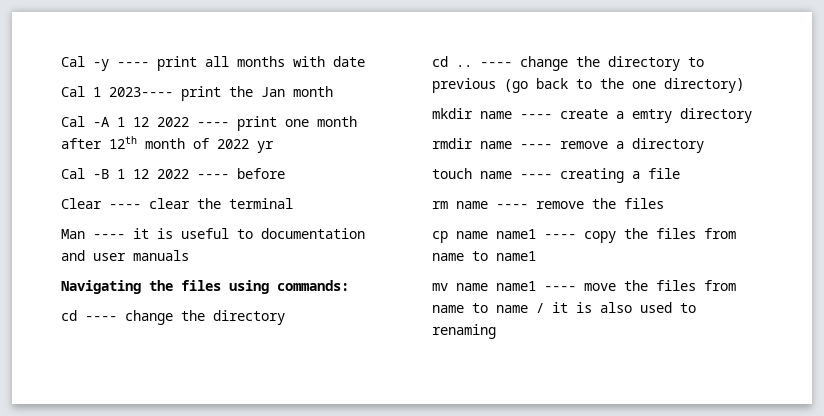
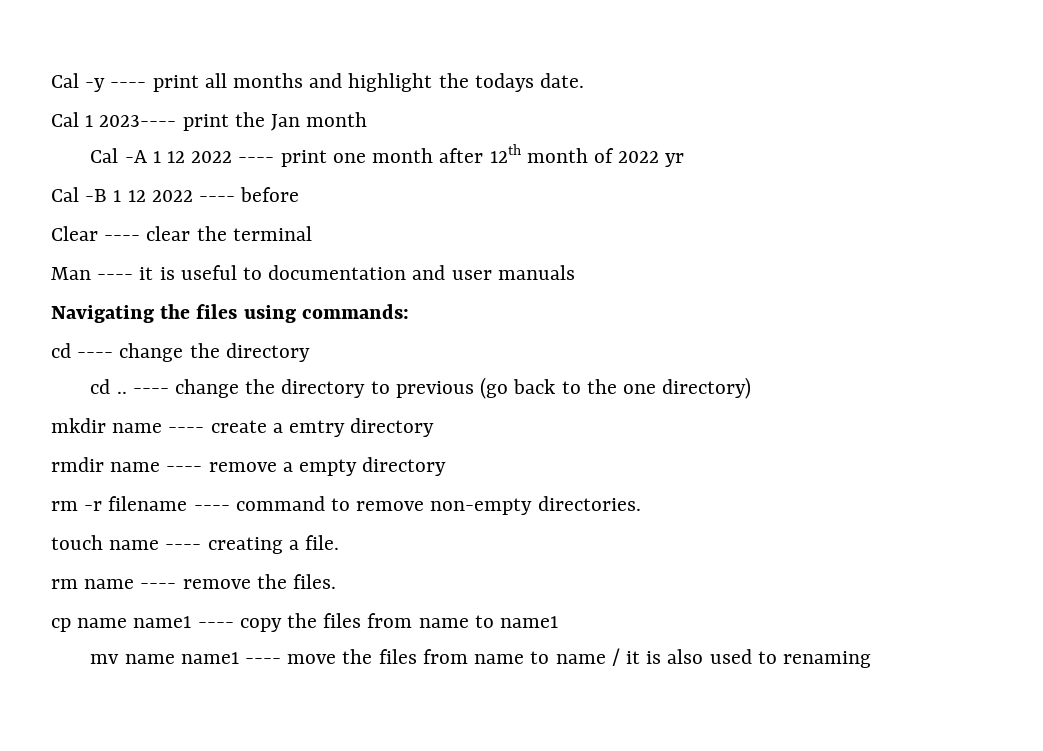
[293,56,365,67] with date -> [309,73,585,92] and highlight the todays date.
[632,138,704,153] directory -> [299,457,447,476] [51,496,641,515] empty directory // rm -r filename ---- command to remove non-empty directories.
[648,168,680,179] file -> [305,535,340,550] file.
[624,198,664,209] files -> [293,574,337,589] files.

